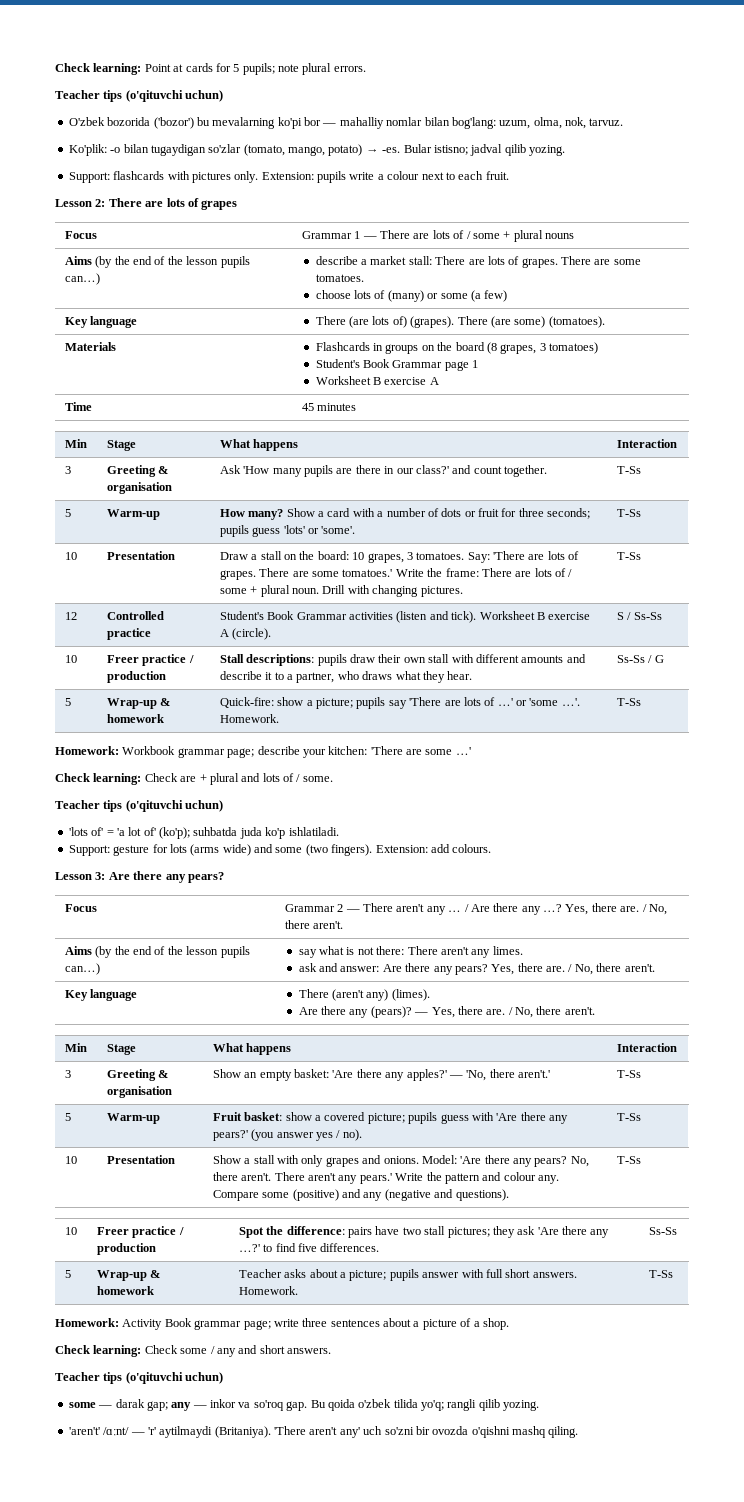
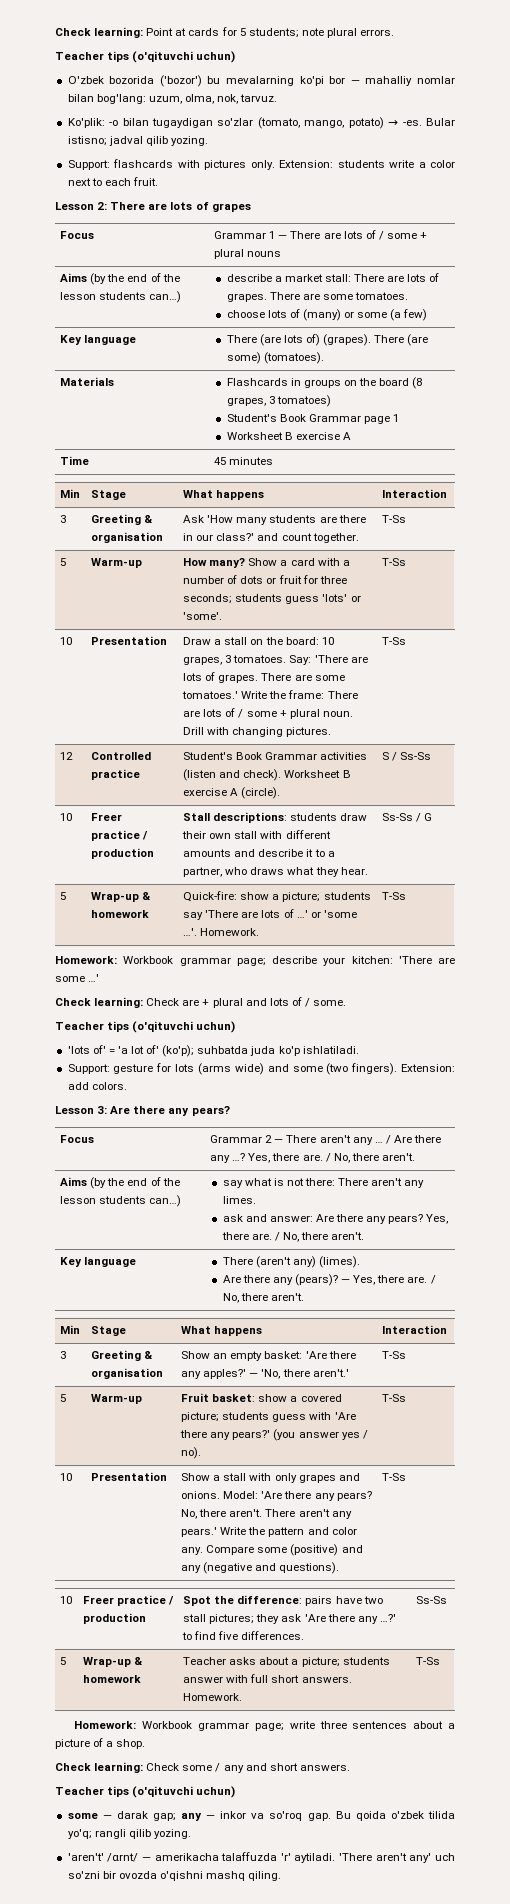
[242,63,275,75] pupils; -> [248,28,299,38] students;
[317,171,346,183] pupils -> [337,160,385,168] students
[387,171,420,180] colour -> [430,160,456,168] color
[220,256,250,268] pupils -> [99,292,147,300] students
[304,465,334,477] pupils -> [269,515,317,523] students
[219,525,249,537] pupils -> [235,594,283,602] students
[451,611,477,623] tick). -> [243,769,282,781] check).
[317,654,347,666] pupils -> [290,813,338,821] students
[356,697,386,709] pupils -> [323,892,371,900] students
[452,844,492,853] colours. -> [91,1082,127,1090] colors.
[220,946,250,958] pupils -> [99,1196,147,1204] students
[408,1112,438,1124] pupils -> [222,1412,270,1420] students
[503,1172,536,1181] colour -> [331,1527,357,1535] color
[389,1269,419,1281] pupils -> [342,1657,390,1665] students
[122,1318,192,1330] Activity Book -> [142,1721,193,1729] Workbook
[103,1426,271,1438] /ɑːnt/ — 'r' aytilmaydi (Britaniya). -> [107,1852,336,1863] /ɑrnt/ — amerikacha talaffuzda 'r' aytiladi.

